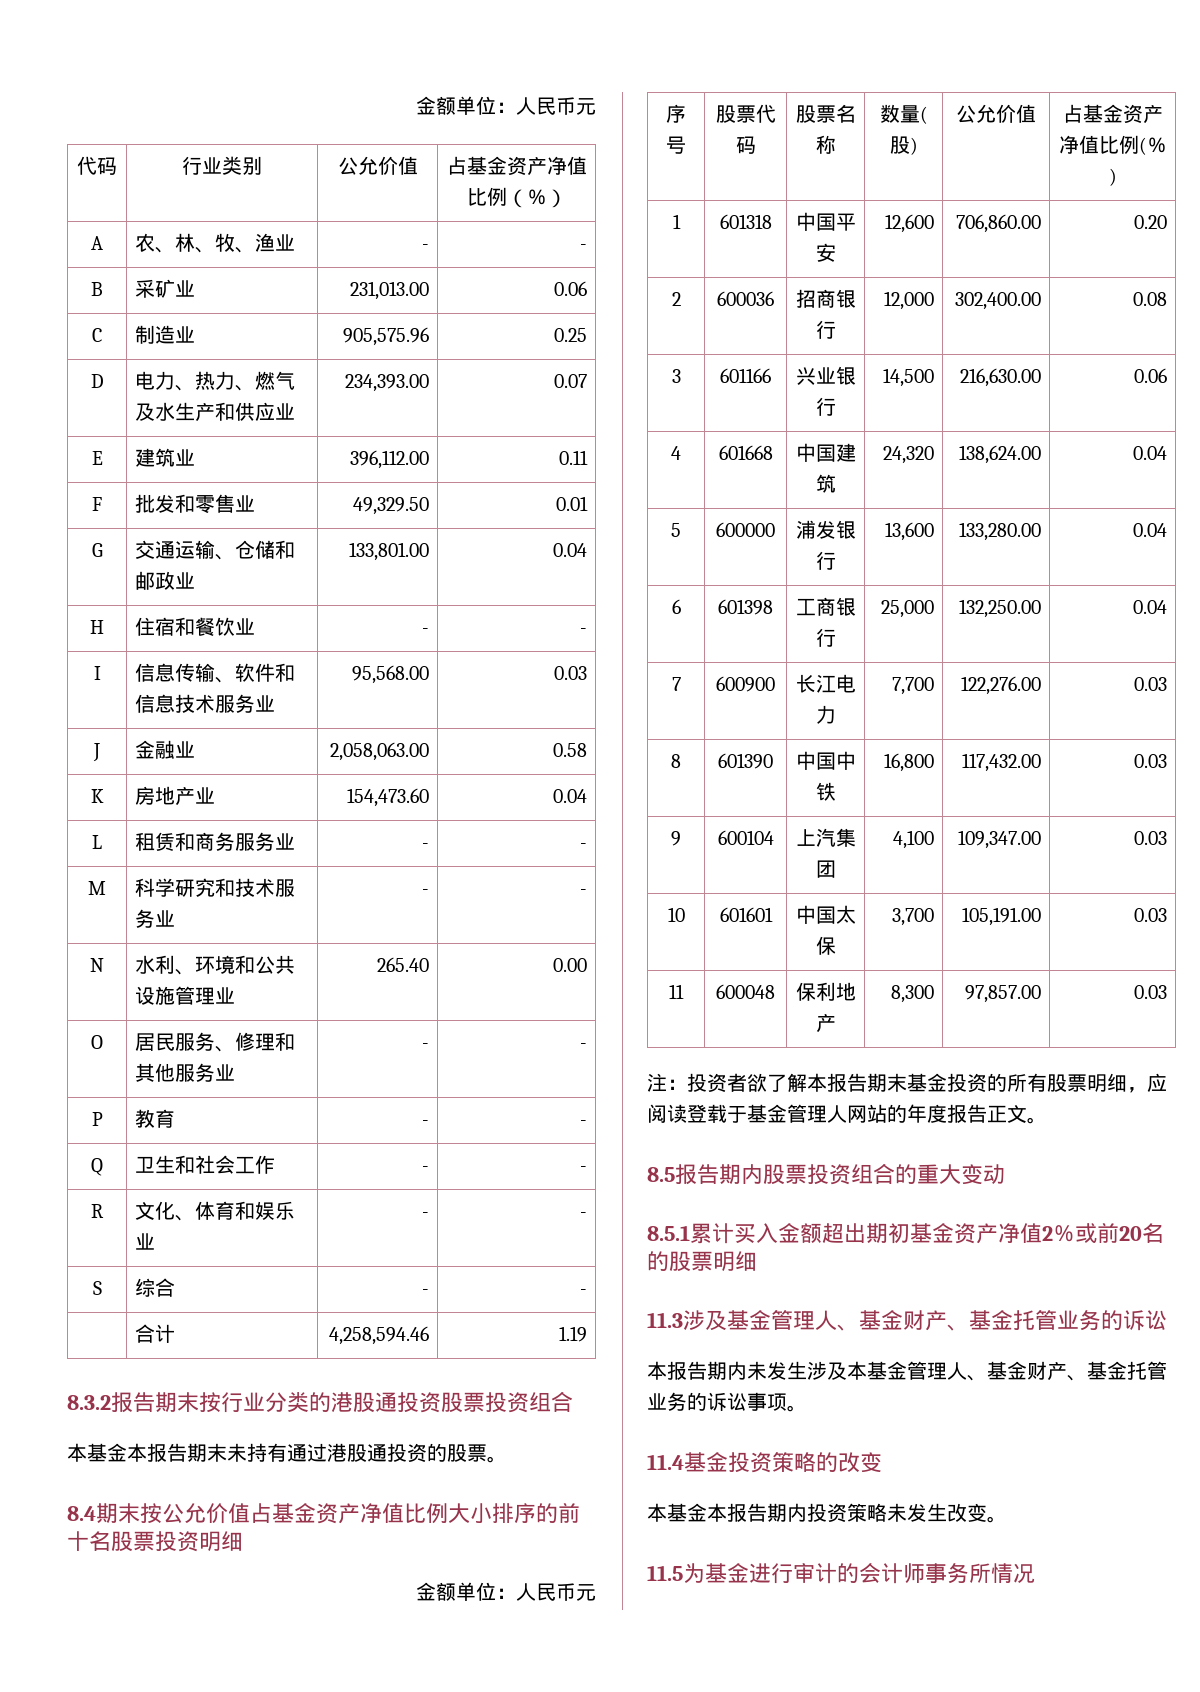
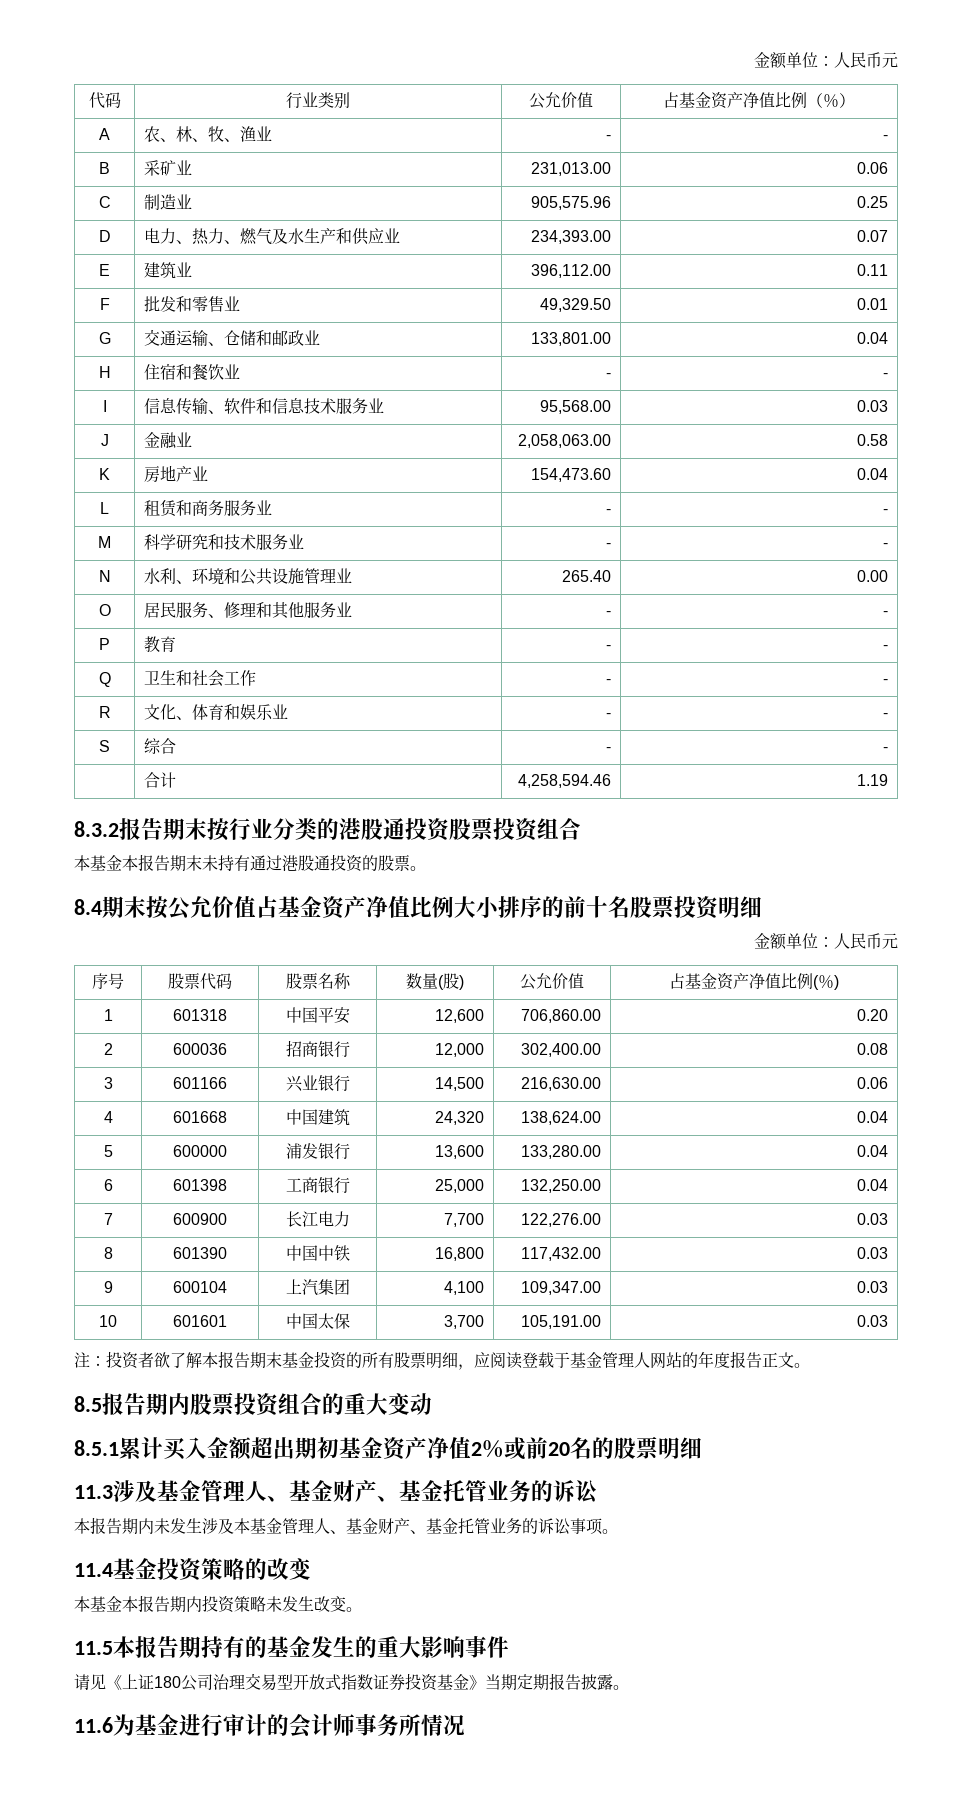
[669,984,684,999] [716,984,775,999] [795,982,856,1001] [815,1013,836,1032] [890,985,934,1003] [964,985,1041,1003] [1133,985,1167,999] // 11 | 600048 | 保利地产 | 8,300 | 97,857.00 | 0.03 -> (889, 1321) none
(683, 1573) none -> [113,1636,509,1658] [74,1673,629,1691] [74,1717,113,1733] 本报告期持有的基金发生的重大影响事件 // 请见《上证180公司治理交易型开放式指数证券投资基金》当期定期报告披露。 // 11.6

